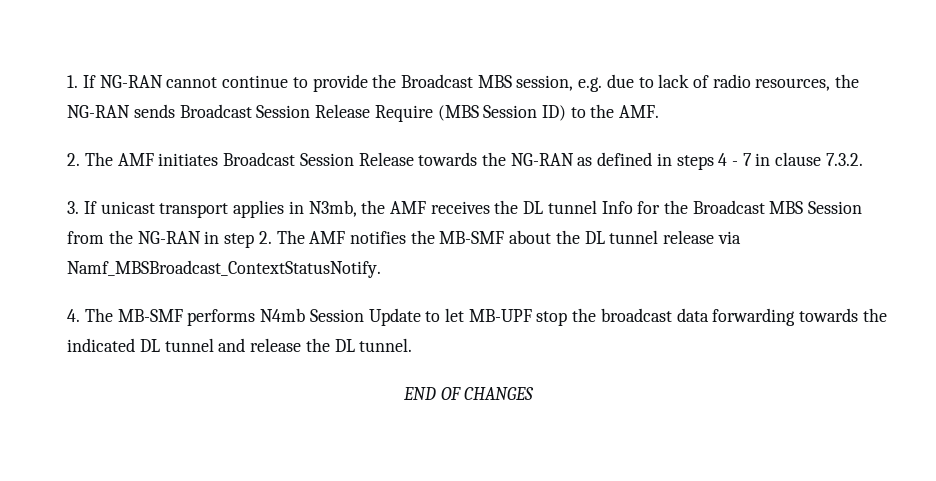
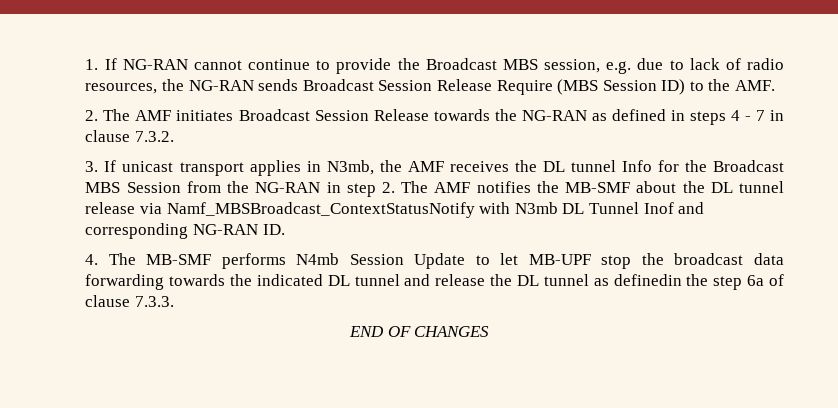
[67,260,382,278] Namf_MBSBroadcast_ContextStatusNotify. -> [166,202,705,218] [85,223,285,239] Namf_MBSBroadcast_ContextStatusNotify with N3mb DL Tunnel Inof and corresponding NG-RAN ID.
[359,338,413,352] tunnel. -> [543,274,784,290] [85,295,174,307] tunnel as definedin the step 6a of clause 7.3.3.

